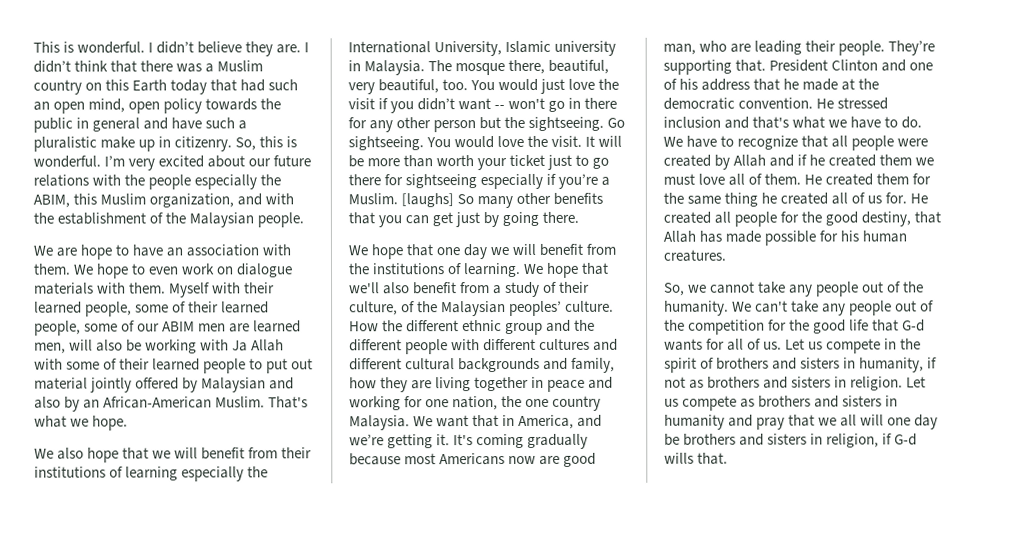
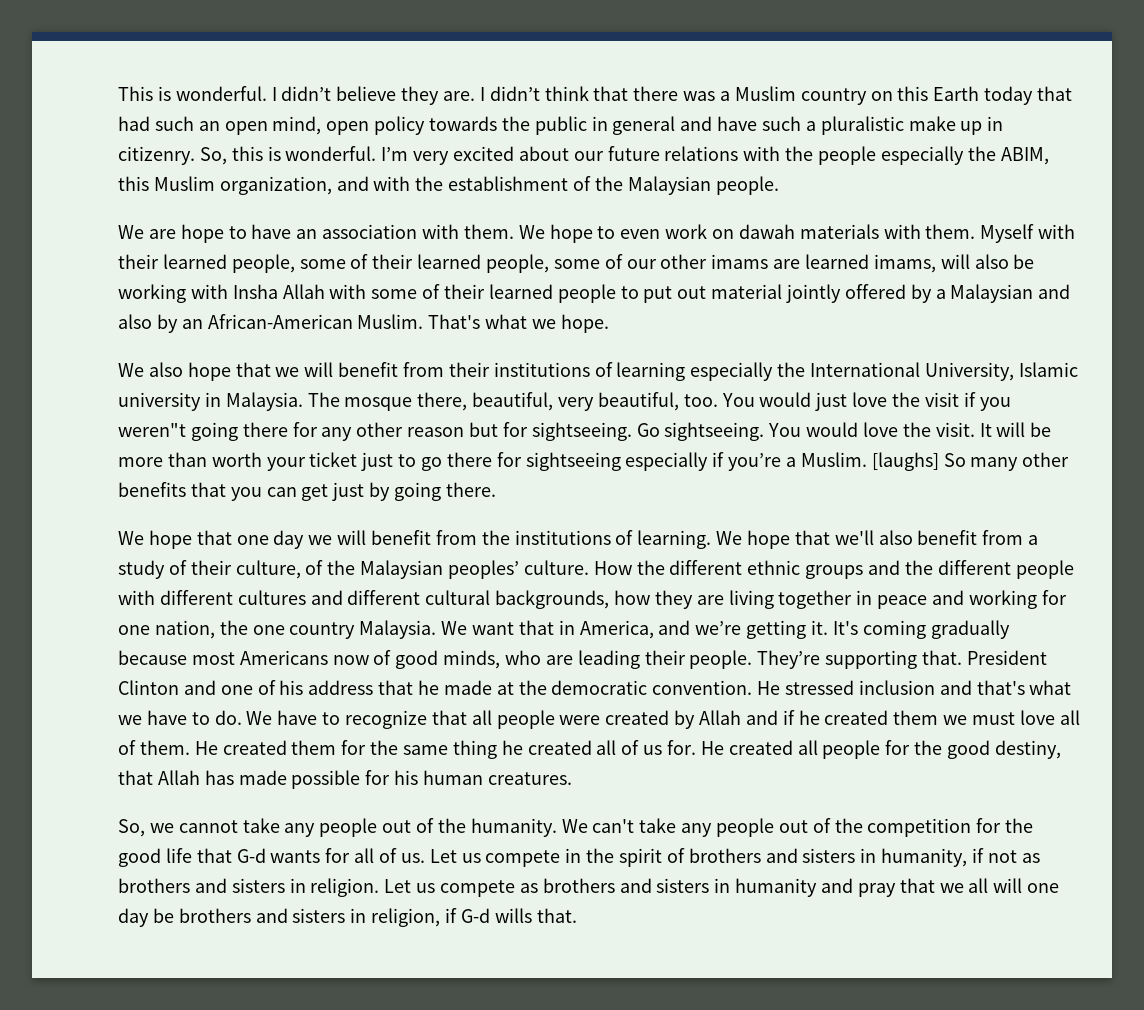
[236,263,294,278] dialogue -> [738,224,795,239] dawah
[162,321,227,332] ABIM men -> [660,254,769,269] other imams
[34,342,66,354] men, -> [873,254,936,273] imams,
[232,340,249,352] Ja -> [232,284,278,299] Insha
(199, 385) none -> [935,289,946,299] a
[417,97,582,112] didn’t want -- won't go in -> [118,422,238,441] weren"t going
[433,116,526,133] person but the -> [407,422,528,437] reason but for
[505,322,544,336] group -> [805,565,864,579] groups
[458,357,616,373] backgrounds and family, -> [495,590,610,609] backgrounds,
[539,452,597,467] [663,43,696,55] are good man, -> [373,650,501,669] of good minds,

